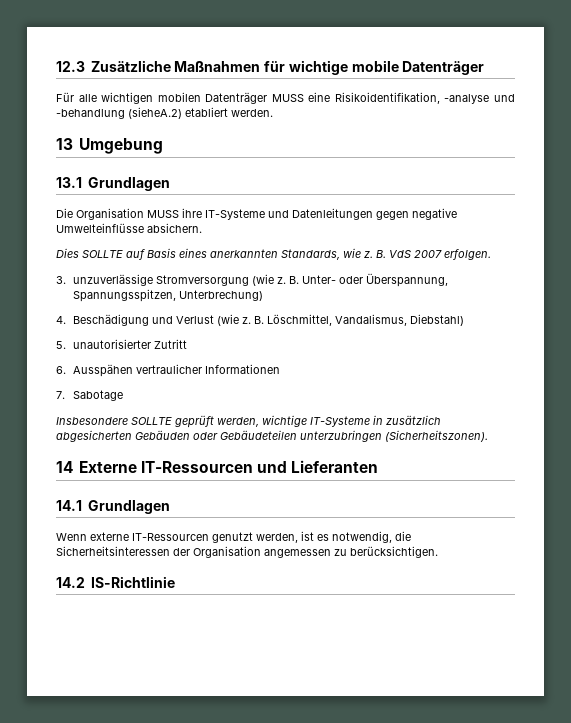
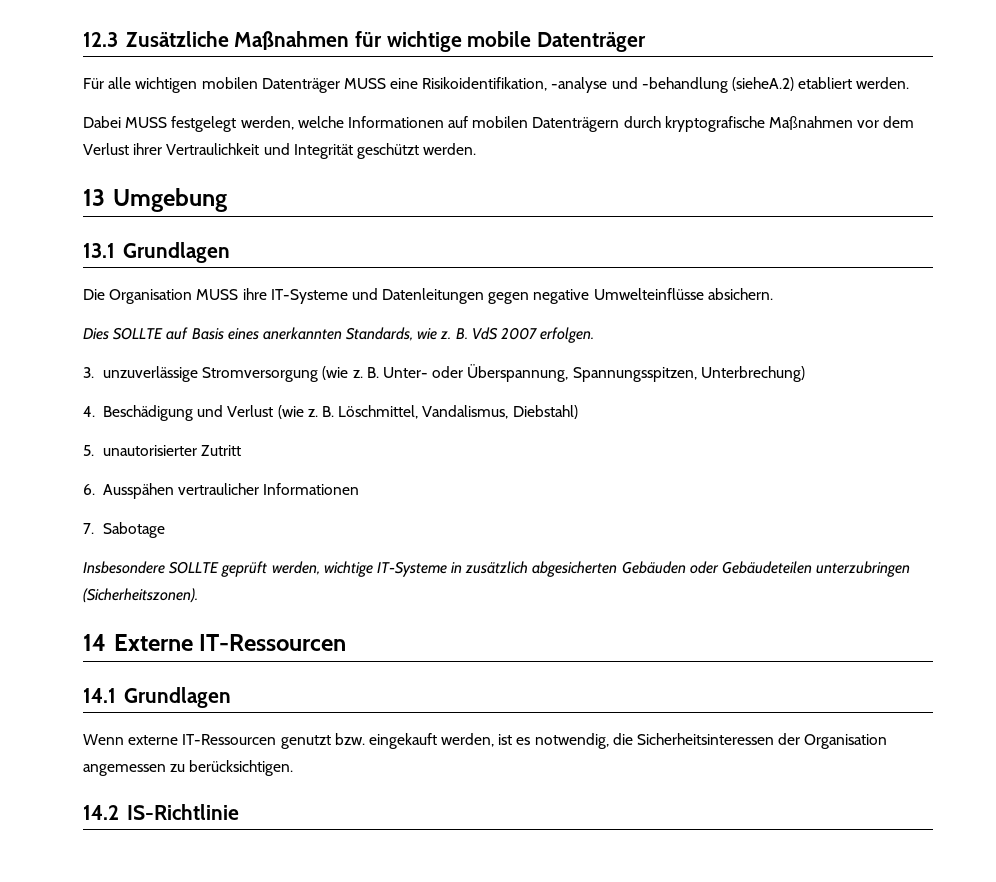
(273, 113) none -> [83,116,915,132] [83,143,477,159] // Dabei MUSS festgelegt werden, welche Informationen auf mobilen Datenträgern durch kryptografische Maßnahmen vor dem Verlust ihrer Vertraulichkeit und Integrität geschützt werden.
[256,460,379,473] und Lieferanten -> (347, 642) none
(253, 537) none -> [334,733,437,749] bzw. eingekauft

